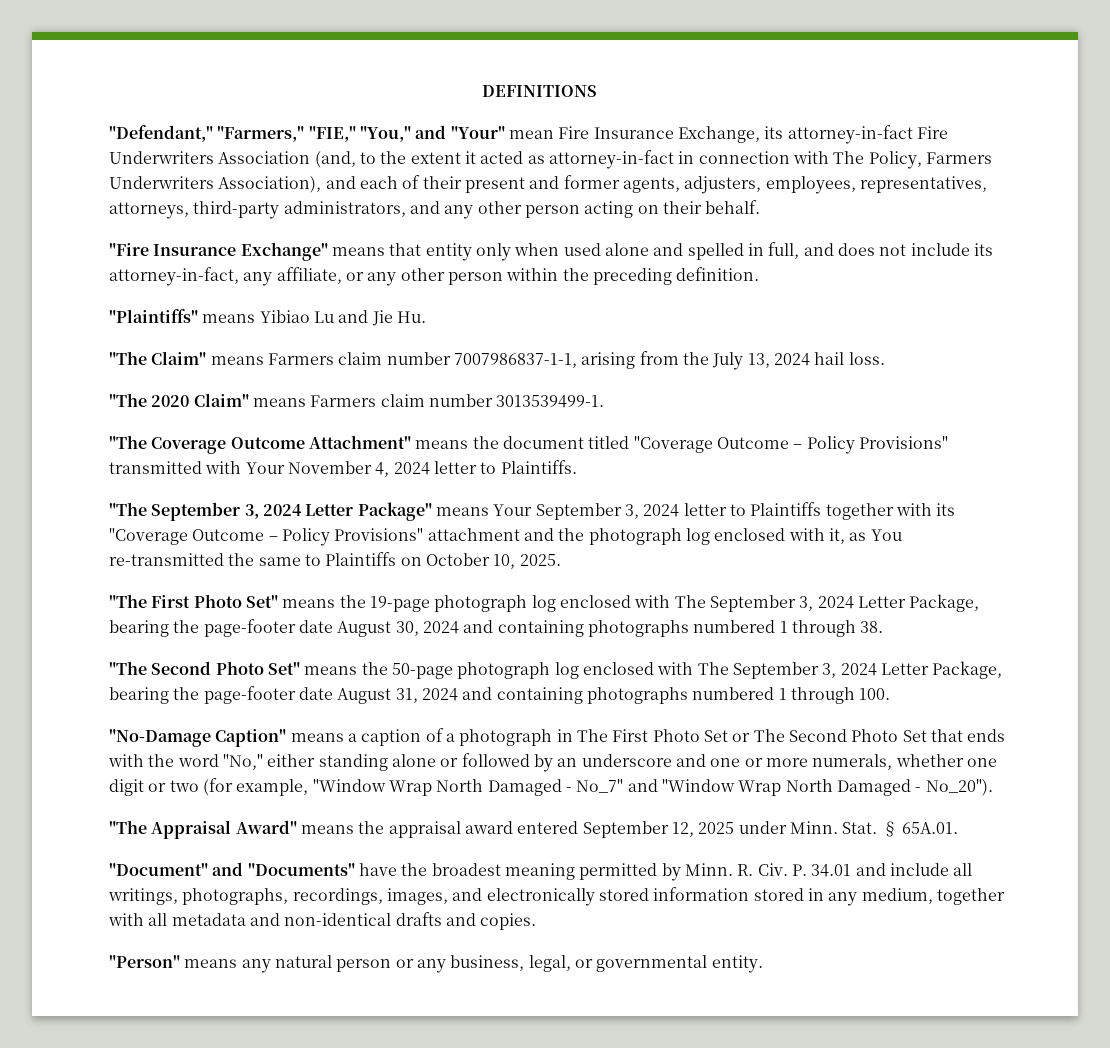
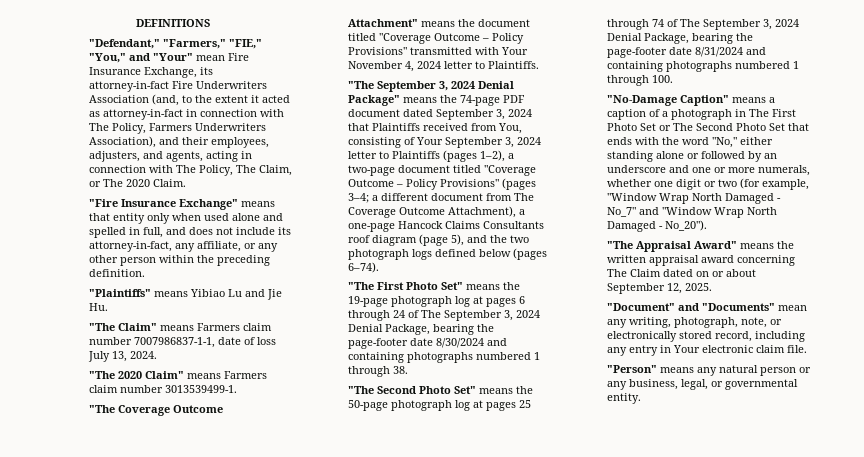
[360,175,987,194] [109,200,761,219] each of their present and former agents, adjusters, employees, representatives, attorneys, third-party administrators, and any other person acting on their behalf. -> [181,137,269,148] [88,151,252,162] [88,165,292,176] [88,179,186,187] their employees, adjusters, and agents, acting in connection with The Policy, The Claim, or The 2020 Claim.
[581,351,885,370] arising from the July 13, 2024 hail loss. -> [217,337,276,345] [87,351,157,362] date of loss July 13, 2024.
[305,504,354,516] Letter -> [477,81,514,89] Denial
(490, 511) none -> [439,95,525,106] [347,109,532,120] [347,123,522,134] [347,137,415,148] the 74-page PDF document dated September 3, 2024 that Plaintiffs received from You, consisting of
[825,503,956,520] [109,528,902,546] [109,552,561,569] together with its "Coverage Outcome – Policy Provisions" attachment and the photograph log enclosed with it, as You re-transmitted the same to Plaintiffs on October 10, 2025. -> [442,150,514,162] [347,165,536,176] [347,178,536,190] [347,193,534,203] [347,206,525,218] [347,221,544,232] [347,234,529,246] [347,248,547,260] [347,262,379,273] (pages 1–2), a two-page document titled "Coverage Outcome – Policy Provisions" (pages 3–4; a different document from The Coverage Outcome Attachment), a one-page Hancock Claims Consultants roof diagram (page 5), and the two photograph logs defined below (pages 6–74).
[560,594,980,612] [109,619,460,637] enclosed with The September 3, 2024 Letter Package, bearing the page-footer date August 30, 2024 -> [472,296,525,307] [347,310,540,321] [347,324,494,335] [347,338,484,349] at pages 6 through 24 of The September 3, 2024 Denial Package, bearing the page-footer date 8/30/2024
[583,661,1003,679] [109,686,459,704] enclosed with The September 3, 2024 Letter Package, bearing the page-footer date August 31, 2024 -> [472,400,531,411] [606,19,799,30] [606,33,753,44] [606,47,743,58] at pages 25 through 74 of The September 3, 2024 Denial Package, bearing the page-footer date 8/31/2024
(385, 827) none -> [606,255,646,263] written
[517,821,958,838] [109,862,973,881] [108,887,1005,906] [108,912,537,930] entered September 12, 2025 under Minn. Stat. § 65A.01. // "Document" and "Documents" have the broadest meaning permitted by Minn. R. Civ. P. 34.01 and include all writings, photographs, recordings, images, and electronically stored information stored in any medium, together with all metadata and non-identical drafts and copies. -> [736,255,795,266] [606,269,756,277] [606,283,712,294] [606,303,807,311] [606,317,782,328] [606,331,805,342] [606,345,807,356] concerning The Claim dated on or about September 12, 2025. // "Document" and "Documents" mean any writing, photograph, note, or electronically stored record, including any entry in Your electronic claim file.

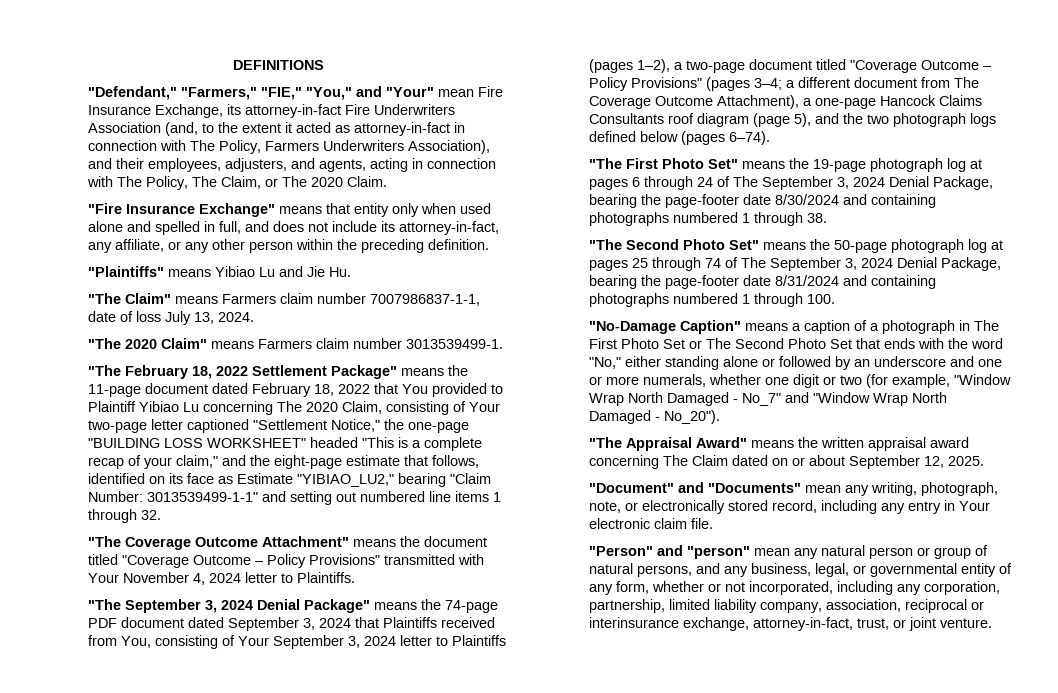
(237, 389) none -> [87,365,468,379] [87,383,503,397] [87,401,500,415] [87,419,469,433] [87,437,482,451] [87,455,479,469] [87,473,491,487] [87,491,501,505] [87,509,161,523] // "The February 18, 2022 Settlement Package" means the 11-page document dated February 18, 2022 that You provided to Plaintiff Yibiao Lu concerning The 2020 Claim, consisting of Your two-page letter captioned "Settlement Notice," the one-page "BUILDING LOSS WORKSHEET" headed "This is a complete recap of your claim," and the eight-page estimate that follows, identified on its face as Estimate "YIBIAO_LU2," bearing "Claim Number: 3013539499-1-1" and setting out numbered line items 1 through 32.
[659,367,694,373] means -> [656,545,790,559] and "person" mean
(811, 370) none -> [933,545,988,559] [588,563,720,577] group of natural persons, and
[606,393,641,404] entity. -> [960,563,1012,577] [588,581,1000,595] [588,599,984,613] [588,617,992,631] entity of any form, whether or not incorporated, including any corporation, partnership, limited liability company, association, reciprocal or interinsurance exchange, attorney-in-fact, trust, or joint venture.

